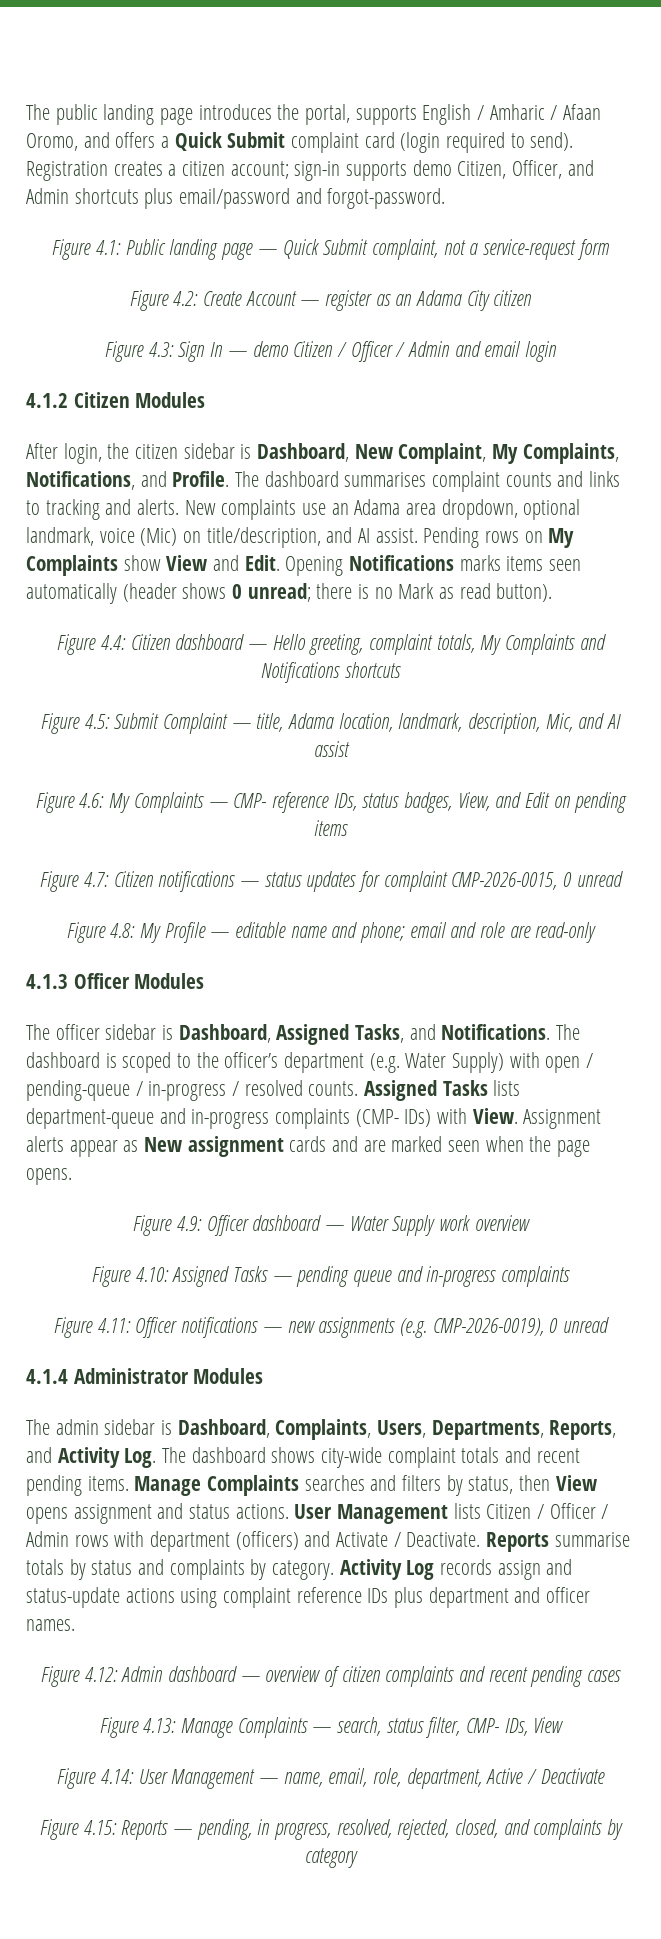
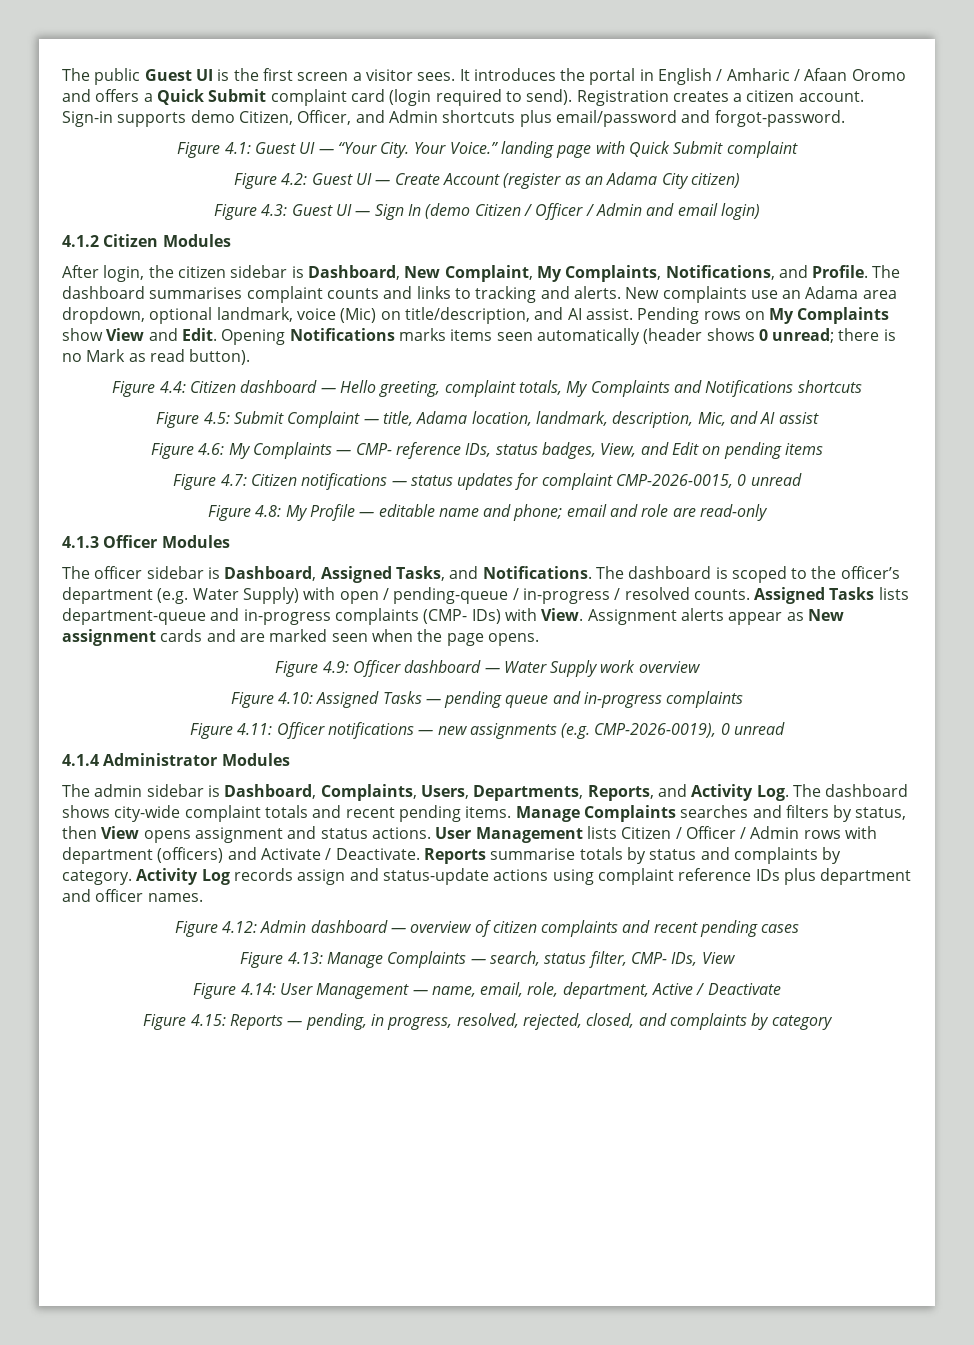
[103,104,417,125] landing page introduces the portal, supports -> [144,68,654,85] Guest UI is the first screen a visitor sees. It introduces the portal in
[26,133,78,151] Oromo, -> [851,69,906,81] Oromo
[230,161,341,181] account; sign-in -> [798,91,864,102] [62,111,113,127] account. Sign-in
[125,239,609,260] [129,290,372,311] Public landing page — Quick Submit complaint, not a service-request form // Figure 4.2: Create Account — register -> [254,141,798,158] [234,173,562,189] Guest UI — “Your City. Your Voice.” landing page with Quick Submit complaint // Figure 4.2: Guest UI — Create Account (register
[493,290,532,306] citizen -> [690,173,740,188] citizen)
[178,341,289,362] Sign In — demo -> [291,203,471,220] Guest UI — Sign In (demo
[524,341,556,362] login -> [720,203,760,220] login)

